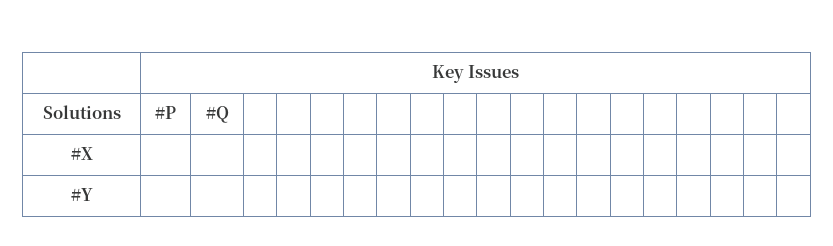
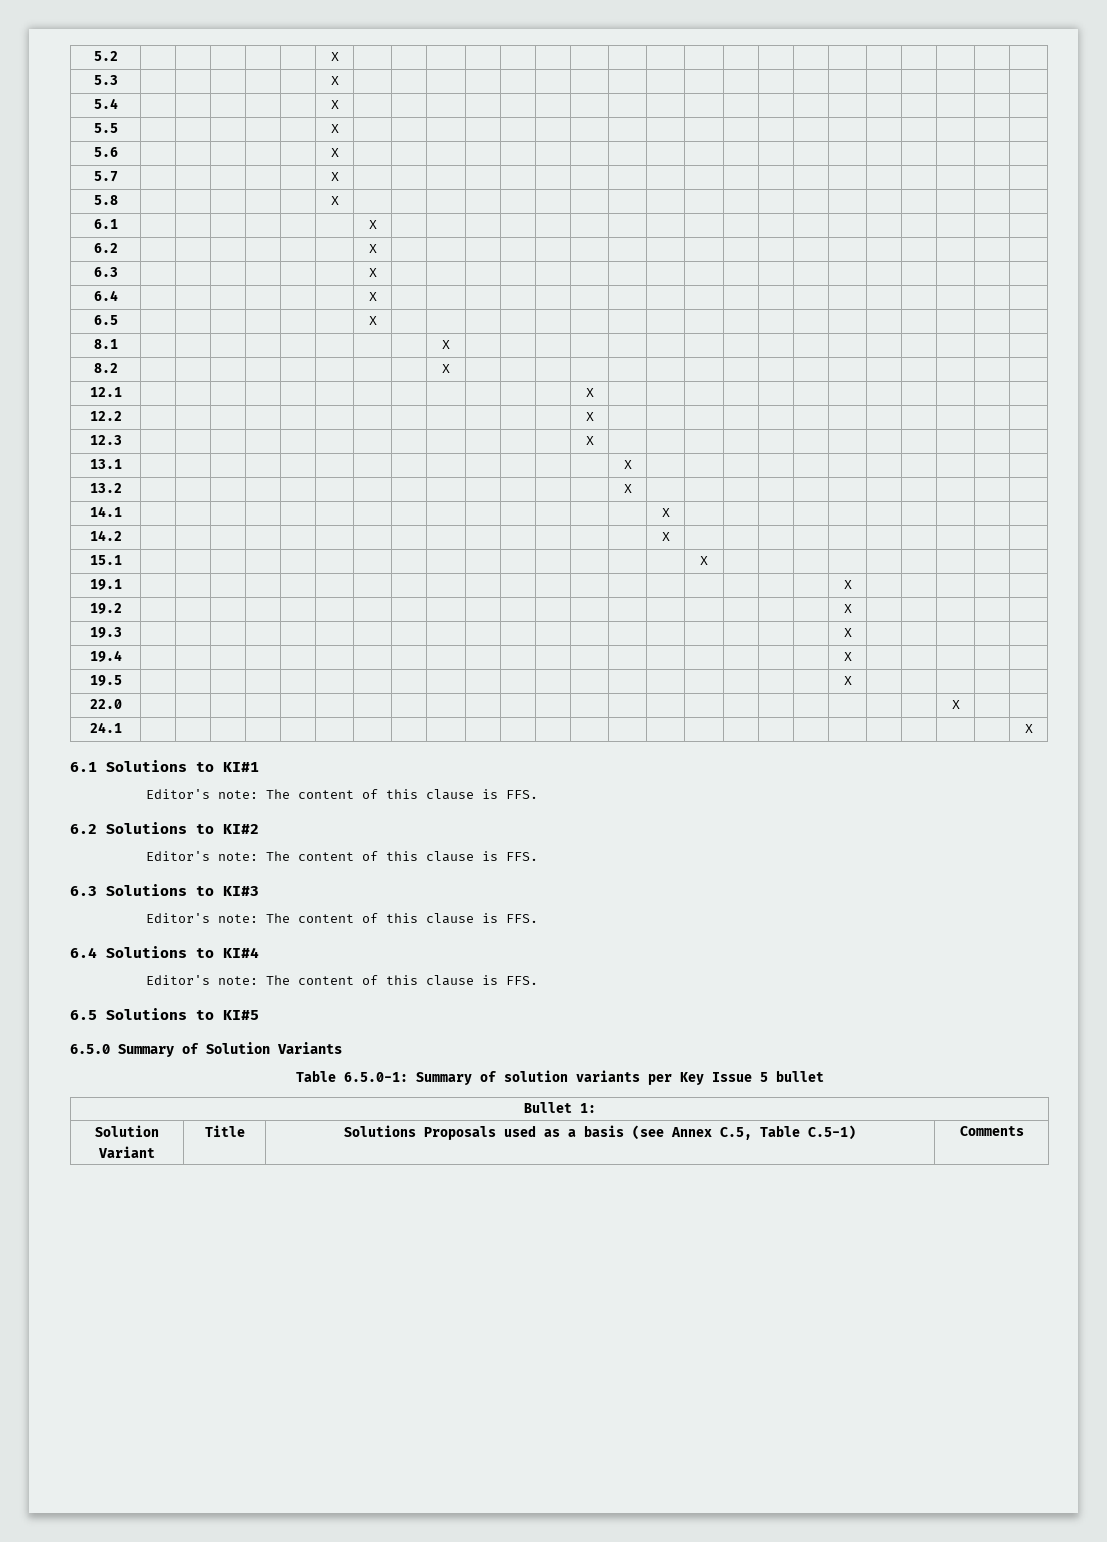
[431,65,520,83] [42,105,121,119] [155,106,176,119] [205,106,229,123] [70,147,93,160] [70,188,93,201] | Key Issues // Solutions | #P | #Q | | | | | | | | | | | | | | | | | // #X | | | | | | | | | | | | | | | | | | | // #Y | | | | | | | | | | | | | | | | | | | -> [93,51,118,61] [330,52,339,61] [93,75,118,85] [330,76,339,85] [93,98,118,109] [330,100,339,109] [93,123,118,133] [330,124,339,133] [93,147,118,157] [330,148,339,157] [93,171,118,182] [330,172,339,181] [93,195,118,205] [330,196,339,205] [93,219,118,229] [368,220,377,229] [93,243,118,253] [368,244,377,253] [93,267,118,277] [368,268,377,277] [93,290,118,301] [368,292,377,301] [93,315,118,325] [368,316,377,325] [93,339,118,349] [442,340,450,349] [93,363,118,373] [442,364,450,373] [89,387,122,397] [585,388,594,397] [89,411,122,421] [585,412,594,421] [89,435,122,445] [585,436,594,445] [89,459,122,469] [623,460,632,469] [89,483,122,493] [623,484,632,493] [89,506,122,517] [661,508,670,517] [89,530,122,541] [661,532,670,541] [89,555,122,565] [700,556,708,565] [89,579,122,590] [843,580,852,589] [89,603,122,614] [843,604,852,613] [89,627,122,638] [843,628,852,637] [89,650,122,662] [843,652,852,661] [89,675,122,686] [843,676,852,685] [89,699,122,709] [951,700,960,709] [89,722,122,733] [1024,724,1033,733] [70,760,259,772] [145,789,538,800] [70,822,259,834] [145,851,538,862] [70,884,259,896] [145,913,538,924] [70,946,259,958] [145,975,538,986] [70,1008,259,1020] [70,1042,342,1057] [295,1070,824,1085] [523,1102,596,1113] [95,1125,159,1137] [99,1146,155,1158] [204,1125,245,1137] [344,1125,856,1140] [959,1126,1024,1136] 5.2 | | | | | | X | | | | | | | | | | | | | | | | | | | // 5.3 | | | | | | X | | | | | | | | | | | | | | | | | | | // 5.4 | | | | | | X | | | | | | | | | | | | | | | | | | | // 5.5 | | | | | | X | | | | | | | | | | | | | | | | | | | // 5.6 | | | | | | X | | | | | | | | | | | | | | | | | | | // 5.7 | | | | | | X | | | | | | | | | | | | | | | | | | | // 5.8 | | | | | | X | | | | | | | | | | | | | | | | | | | // 6.1 | | | | | | | X | | | | | | | | | | | | | | | | | | // 6.2 | | | | | | | X | | | | | | | | | | | | | | | | | | // 6.3 | | | | | | | X | | | | | | | | | | | | | | | | | | // 6.4 | | | | | | | X | | | | | | | | | | | | | | | | | | // 6.5 | | | | | | | X | | | | | | | | | | | | | | | | | | // 8.1 | | | | | | | | | X | | | | | | | | | | | | | | | | // 8.2 | | | | | | | | | X | | | | | | | | | | | | | | | | // 12.1 | | | | | | | | | | | | | X | | | | | | | | | | | | // 12.2 | | | | | | | | | | | | | X | | | | | | | | | | | | // 12.3 | | | | | | | | | | | | | X | | | | | | | | | | | | // 13.1 | | | | | | | | | | | | | | X | | | | | | | | | | | // 13.2 | | | | | | | | | | | | | | X | | | | | | | | | | | // 14.1 | | | | | | | | | | | | | | | X | | | | | | | | | | // 14.2 | | | | | | | | | | | | | | | X | | | | | | | | | | // 15.1 | | | | | | | | | | | | | | | | X | | | | | | | | | // 19.1 | | | | | | | | | | | | | | | | | | | | X | | | | | // 19.2 | | | | | | | | | | | | | | | | | | | | X | | | | | // 19.3 | | | | | | | | | | | | | | | | | | | | X | | | | | // 19.4 | | | | | | | | | | | | | | | | | | | | X | | | | | // 19.5 | | | | | | | | | | | | | | | | | | | | X | | | | | // 22.0 | | | | | | | | | | | | | | | | | | | | | | | X | | // 24.1 | | | | | | | | | | | | | | | | | | | | | | | | | X // 6.1 Solutions to KI#1 // Editor's note: The content of this clause is FFS. // 6.2 Solutions to KI#2 // Editor's note: The content of this clause is FFS. // 6.3 Solutions to KI#3 // Editor's note: The content of this clause is FFS. // 6.4 Solutions to KI#4 // Editor's note: The content of this clause is FFS. // 6.5 Solutions to KI#5 // 6.5.0 Summary of Solution Variants // Table 6.5.0-1: Summary of solution variants per Key Issue 5 bullet // Bullet 1: // Solution // Variant | Title | Solutions Proposals used as a basis (see Annex C.5, Table C.5-1) | Comments

